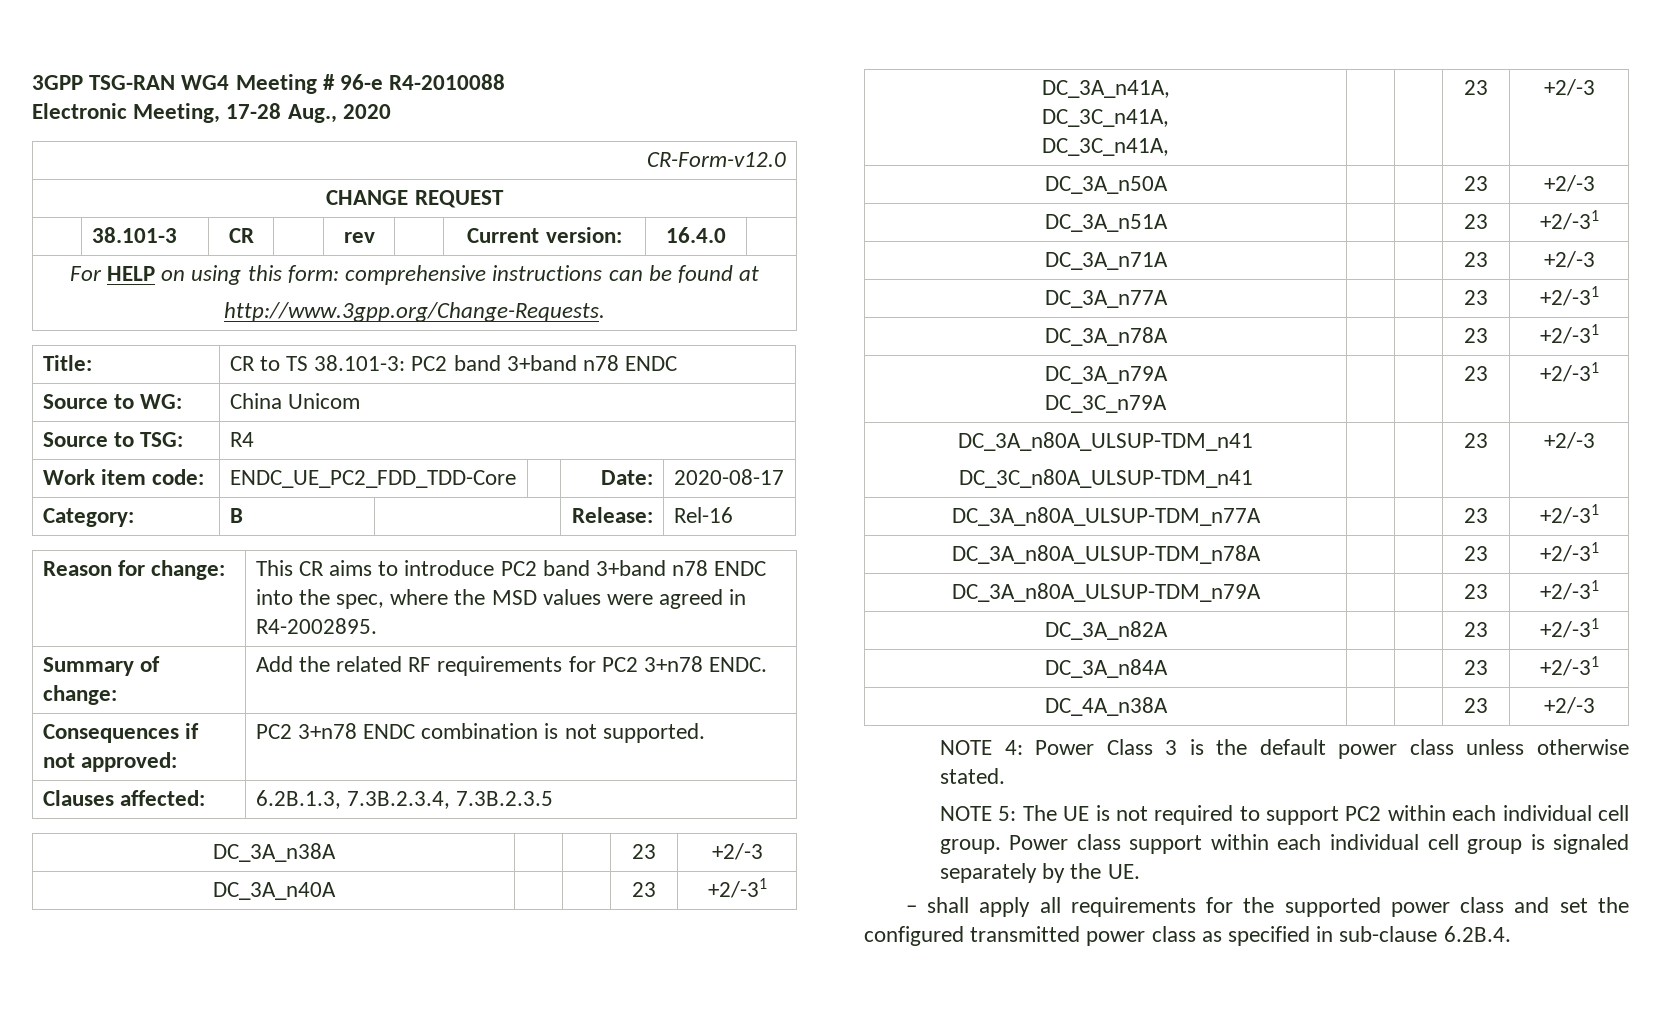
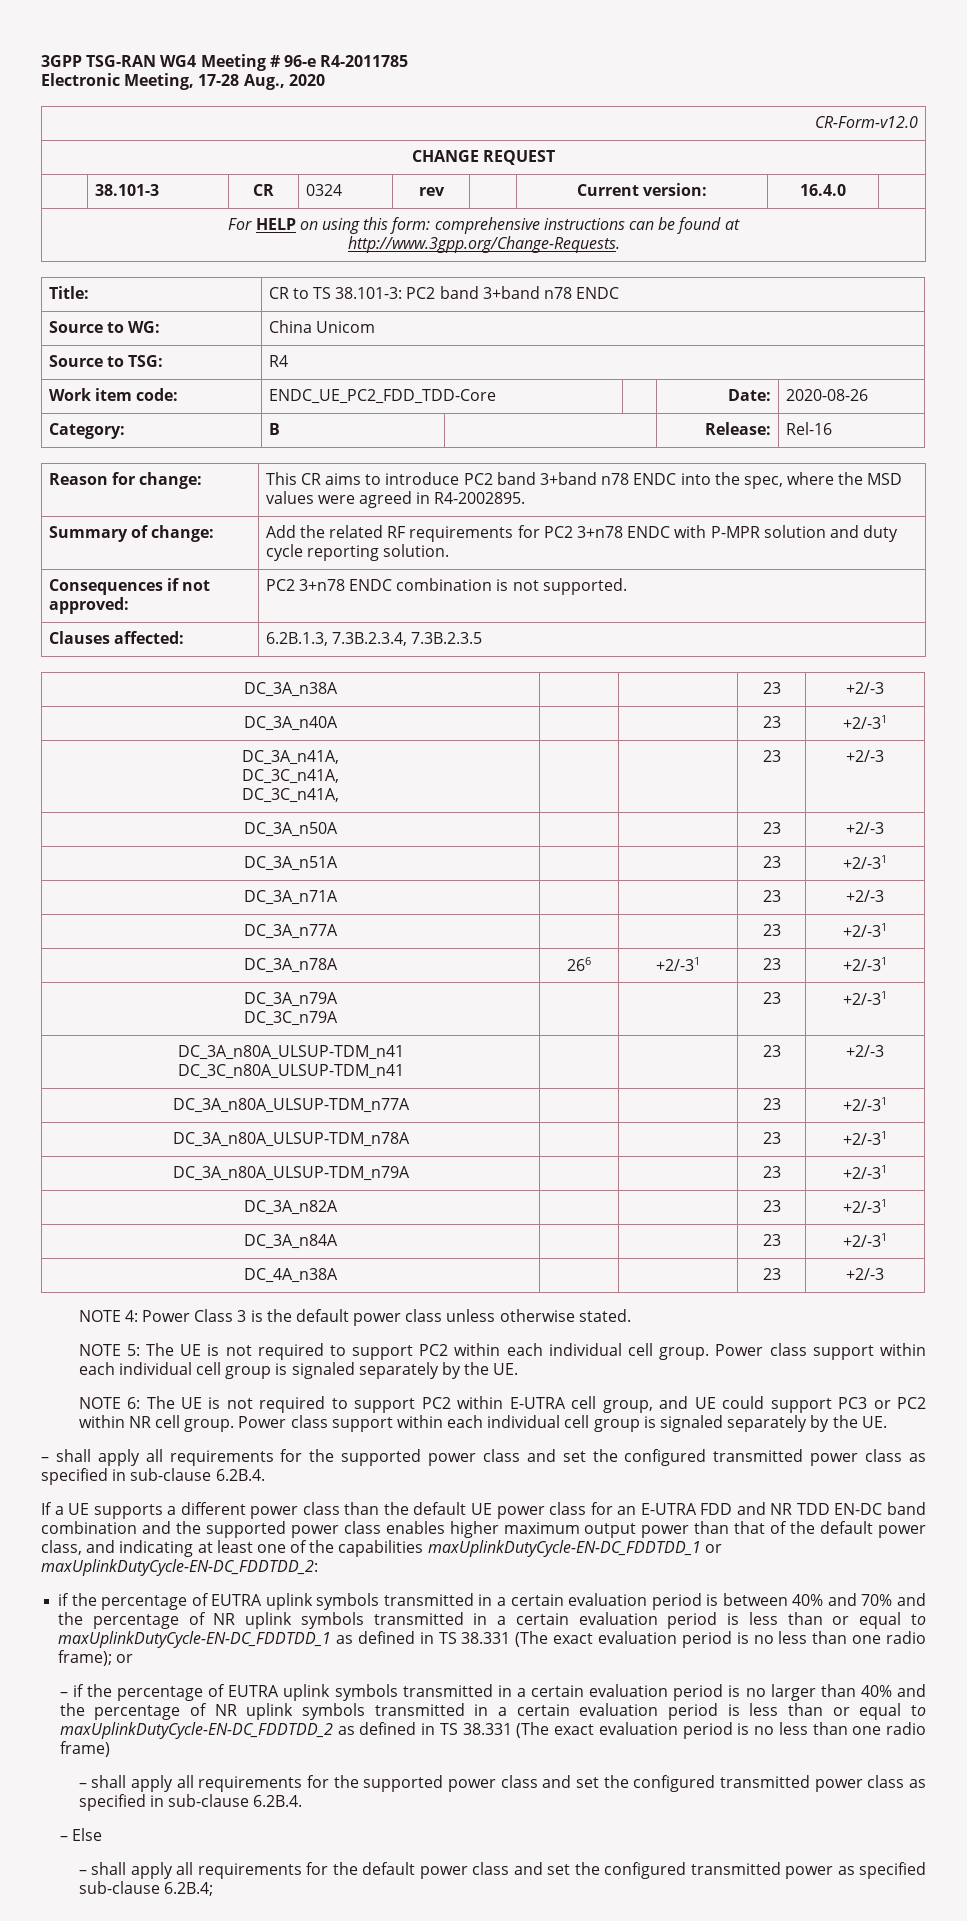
[389,74,506,90] R4-2010088 -> [320,55,409,67] R4-2011785
(254, 235) none -> [305,184,342,196] 0324
[673,469,784,485] 2020-08-17 -> [785,389,868,401] 2020-08-26
[709,657,768,672] ENDC. -> [627,525,899,542] [265,544,450,561] ENDC with P-MPR solution and duty cycle reporting solution.
(1168, 336) | -> [567,957,591,971] [656,957,700,971] 266 | +2/-31
(1140, 871) none -> [78,1396,926,1413] [78,1415,887,1432] // NOTE 6: The UE is not required to support PC2 within E-UTRA cell group, and UE could support PC3 or PC2 within NR cell group. Power class support within each individual cell group is signaled separately by the UE.
(1511, 934) none -> [41,1502,926,1519] [41,1521,926,1538] [41,1540,722,1557] [41,1559,318,1576] [58,1593,927,1610] [58,1612,926,1629] [58,1631,927,1648] [58,1650,134,1666] [59,1684,927,1701] [59,1703,926,1720] [59,1722,926,1739] [59,1741,110,1757] [78,1775,926,1792] [78,1794,303,1811] [59,1828,102,1841] [78,1862,926,1879] [78,1881,213,1896] // If a UE supports a different power class than the default UE power class for an E-UTRA FDD and NR TDD EN-DC band combination and the supported power class enables higher maximum output power than that of the default power class, and indicating at least one of the capabilities maxUplinkDutyCycle-EN-DC_FDDTDD_1 or maxUplinkDutyCycle-EN-DC_FDDTDD_2: // if the percentage of EUTRA uplink symbols transmitted in a certain evaluation period is between 40% and 70% and the percentage of NR uplink symbols transmitted in a certain evaluation period is less than or equal to maxUplinkDutyCycle-EN-DC_FDDTDD_1 as defined in TS 38.331 (The exact evaluation period is no less than one radio frame); or // – if the percentage of EUTRA uplink symbols transmitted in a certain evaluation period is no larger than 40% and the percentage of NR uplink symbols transmitted in a certain evaluation period is less than or equal to maxUplinkDutyCycle-EN-DC_FDDTDD_2 as defined in TS 38.331 (The exact evaluation period is no less than one radio frame) // – shall apply all requirements for the supported power class and set the configured transmitted power class as specified in sub-clause 6.2B.4. // – Else // – shall apply all requirements for the default power class and set the configured transmitted power as specified sub-clause 6.2B.4;

